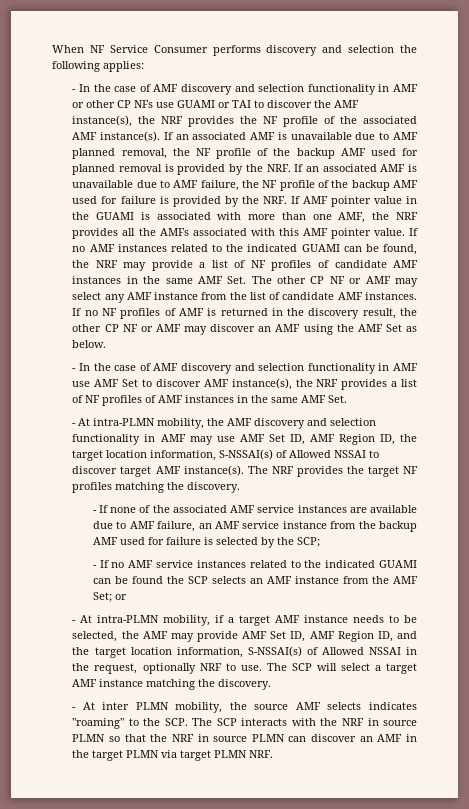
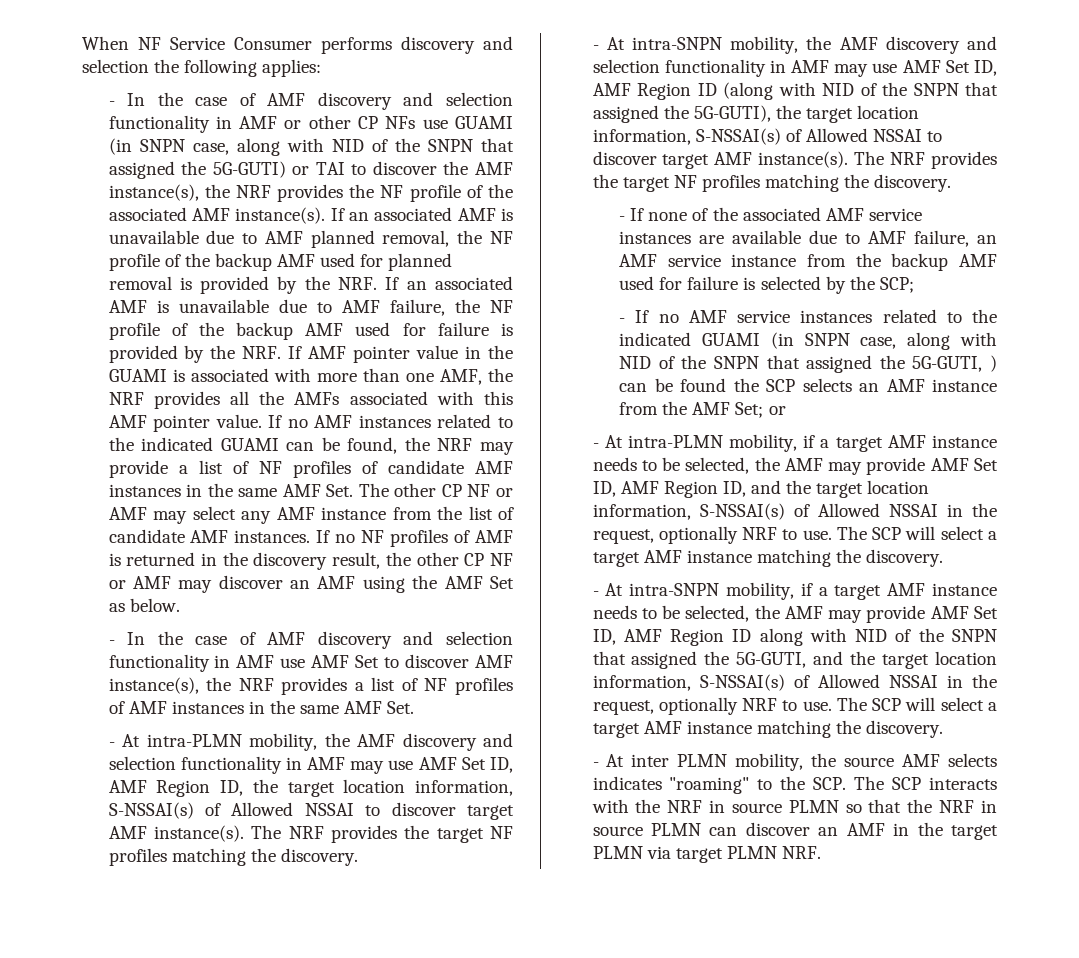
(216, 104) none -> [108,138,514,156] [108,161,286,179] (in SNPN case, along with NID of the SNPN that assigned the 5G-GUTI)
(241, 487) none -> [592,36,997,54] [592,59,997,77] [592,82,999,100] [592,105,920,123] [592,128,943,145] [592,151,997,169] [592,174,952,192] // - At intra-SNPN mobility, the AMF discovery and selection functionality in AMF may use AMF Set ID, AMF Region ID (along with NID of the SNPN that assigned the 5G-GUTI), the target location information, S-NSSAI(s) of Allowed NSSAI to discover target AMF instance(s). The NRF provides the target NF profiles matching the discovery.
(417, 564) none -> [770,332,997,350] [618,355,997,373] (in SNPN case, along with NID of the SNPN that assigned the 5G-GUTI, )
(272, 684) none -> [592,582,997,600] [592,605,998,623] [592,628,997,646] [592,651,997,669] [592,674,997,691] [592,697,997,715] [592,720,944,738] // - At intra-SNPN mobility, if a target AMF instance needs to be selected, the AMF may provide AMF Set ID, AMF Region ID along with NID of the SNPN that assigned the 5G-GUTI, and the target location information, S-NSSAI(s) of Allowed NSSAI in the request, optionally NRF to use. The SCP will select a target AMF instance matching the discovery.

